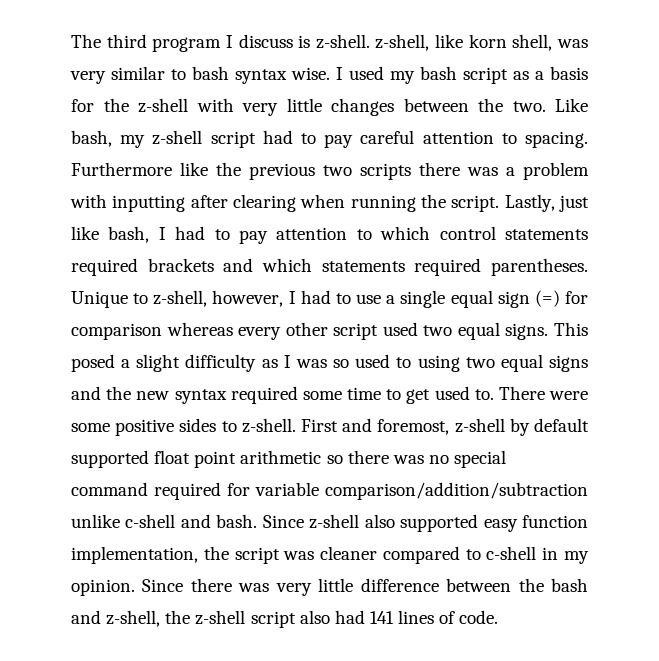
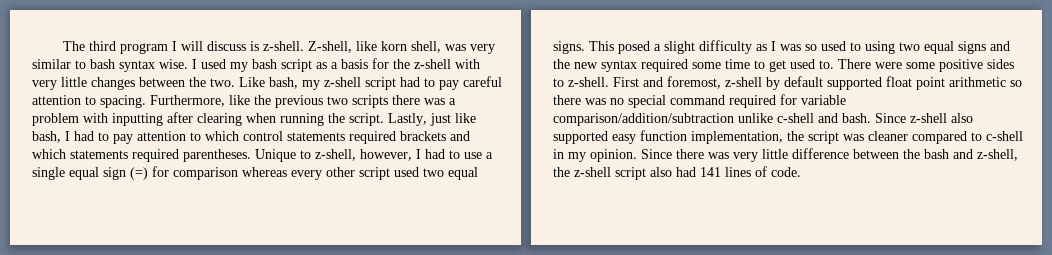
(233, 41) none -> [181,41,204,51] will
[375,34,430,51] z-shell, -> [308,41,353,53] Z-shell,
[71,162,172,176] Furthermore -> [150,95,225,107] Furthermore,

